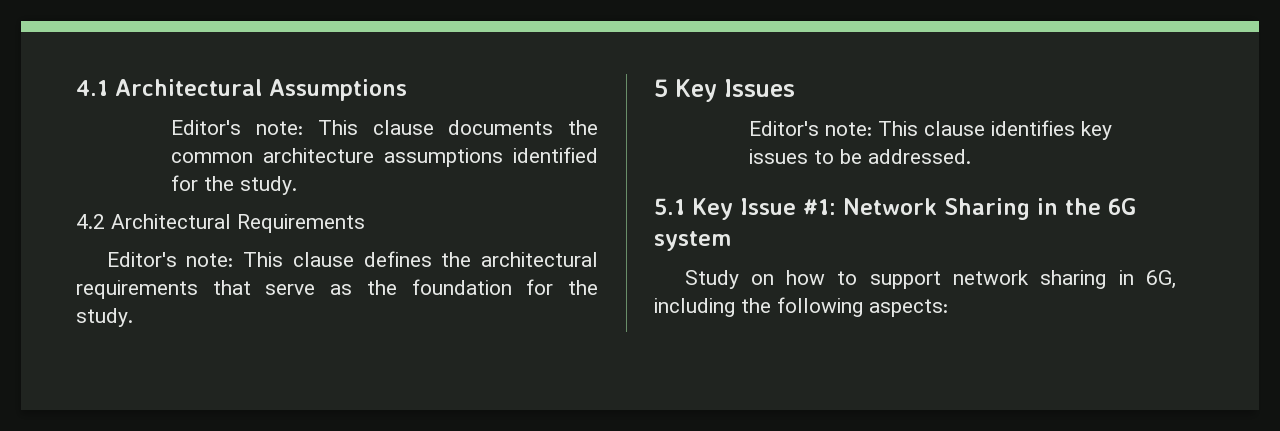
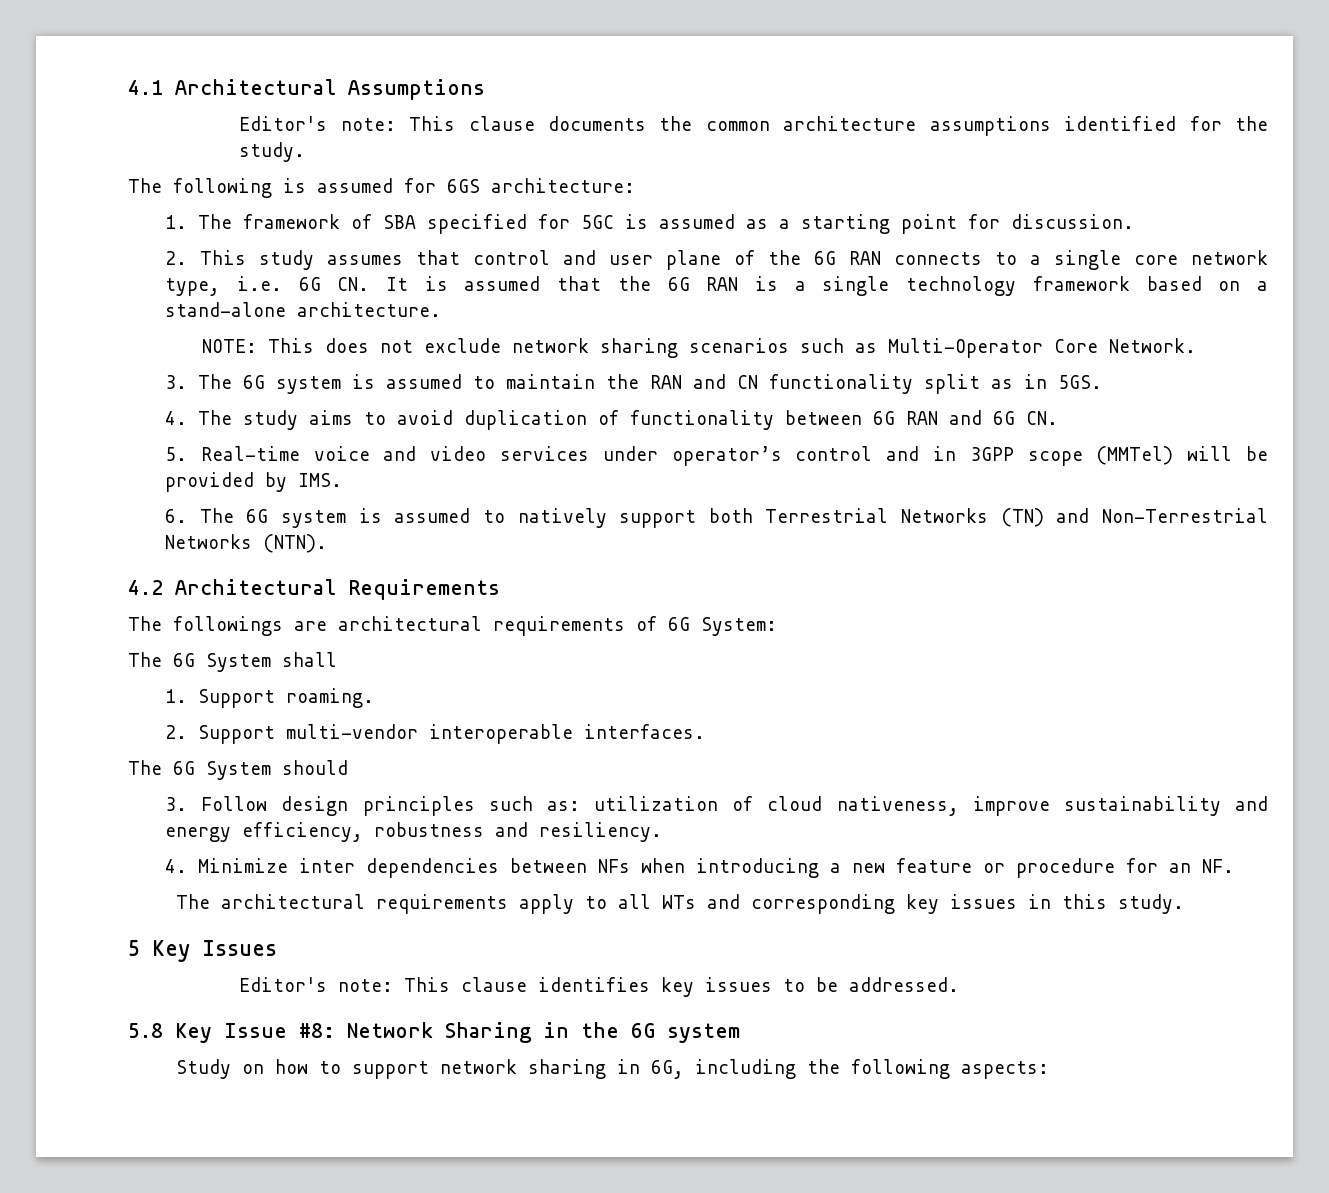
[76,214,365,233] [106,251,598,267] [76,279,598,299] 4.2 Architectural Requirements // Editor's note: This clause defines the architectural requirements that serve as the foundation for the -> [128,178,635,198] [165,214,1135,234] [165,250,1268,270] [165,276,1268,296] [165,302,442,317] [202,338,1197,358] [165,374,1103,394] [165,410,1059,430] [165,446,1268,466] [165,472,343,492] [165,508,1268,528] [165,534,328,553] [128,579,500,600] [128,616,777,636] [128,652,337,672] [165,688,375,708] [165,724,706,744] [128,760,348,780] [165,796,1268,816] [165,822,663,842] [165,858,1235,878] [176,894,1108,914] The following is assumed for 6GS architecture: // 1. The framework of SBA specified for 5GC is assumed as a starting point for discussion. // 2. This study assumes that control and user plane of the 6G RAN connects to a single core network type, i.e. 6G CN. It is assumed that the 6G RAN is a single technology framework based on a stand-alone architecture. // NOTE: This does not exclude network sharing scenarios such as Multi-Operator Core Network. // 3. The 6G system is assumed to maintain the RAN and CN functionality split as in 5GS. // 4. The study aims to avoid duplication of functionality between 6G RAN and 6G CN. // 5. Real-time voice and video services under operator’s control and in 3GPP scope (MMTel) will be provided by IMS. // 6. The 6G system is assumed to natively support both Terrestrial Networks (TN) and Non-Terrestrial Networks (NTN). // 4.2 Architectural Requirements // The followings are architectural requirements of 6G System: // The 6G System shall // 1. Support roaming. // 2. Support multi-vendor interoperable interfaces. // The 6G System should // 3. Follow design principles such as: utilization of cloud nativeness, improve sustainability and energy efficiency, robustness and resiliency. // 4. Minimize inter dependencies between NFs when introducing a new feature or procedure for an NF. // The architectural requirements apply to all WTs and corresponding key issues in this
[654,198,685,215] 5.1 -> [128,1023,163,1038] 5.8
[803,199,836,215] #1: -> [299,1023,335,1038] #8:

